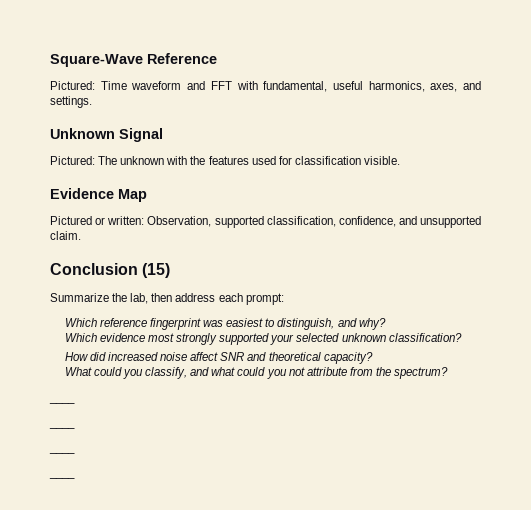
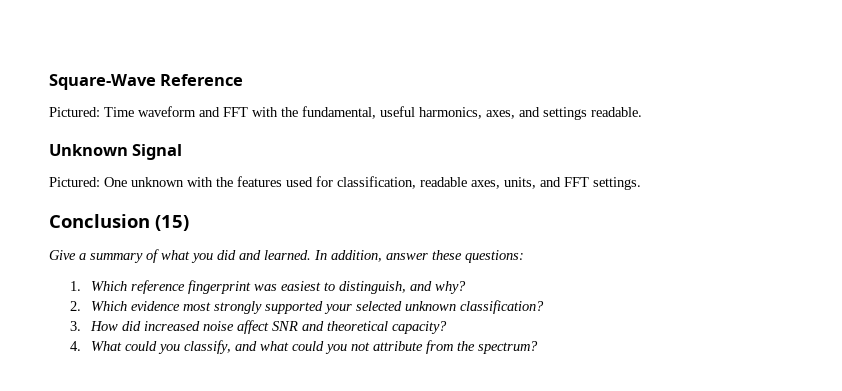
(258, 85) none -> [281,107,298,117] the
[50,96,92,108] settings. -> [543,107,642,120] settings readable.
[98,156,118,165] The -> [104,177,127,187] One
[294,156,400,165] [50,188,147,202] [50,216,481,228] [50,231,81,240] [50,263,171,278] [50,293,284,305] classification visible. // Evidence Map // Pictured or written: Observation, supported classification, confidence, and unsupported claim. // Conclusion (15) // Summarize the lab, then address each prompt: // -> [337,176,641,190] [49,214,189,231] [49,249,524,263] [70,281,82,291] classification, readable axes, units, and FFT settings. // Conclusion (15) // Give a summary of what you did and learned. In addition, answer these questions: // 1.
(386, 324) none -> [70,301,82,311] 2.
(462, 337) none -> [70,321,82,331] 3.
(373, 358) none -> [70,341,82,351] 4.
[49,401,75,404] [49,426,75,429] [49,451,75,454] [49,476,75,479] // ____ // ____ // ____ // ____ -> (539, 347) none

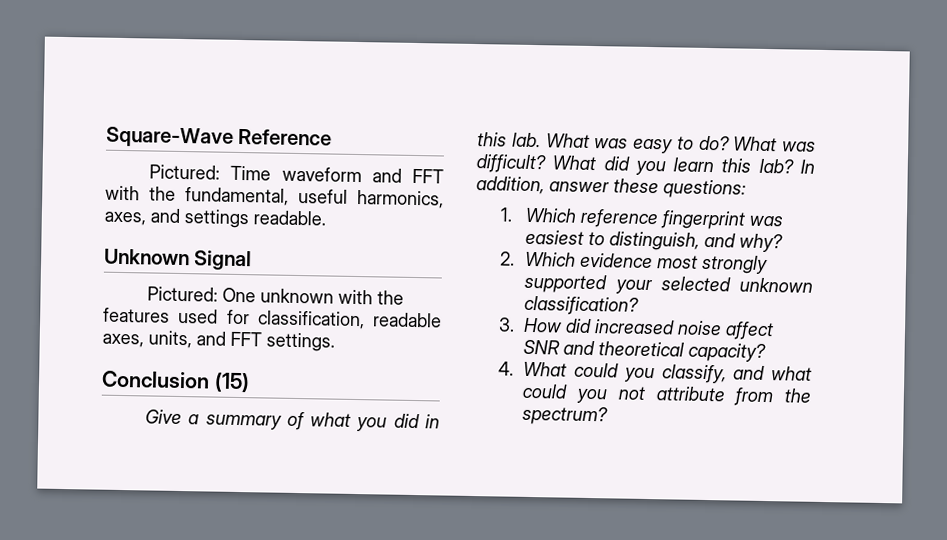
[239,250,311,260] and learned. -> [425,414,441,429] [477,132,816,154] [476,154,794,176] in this lab. What was easy to do? What was difficult? What did you learn this lab?

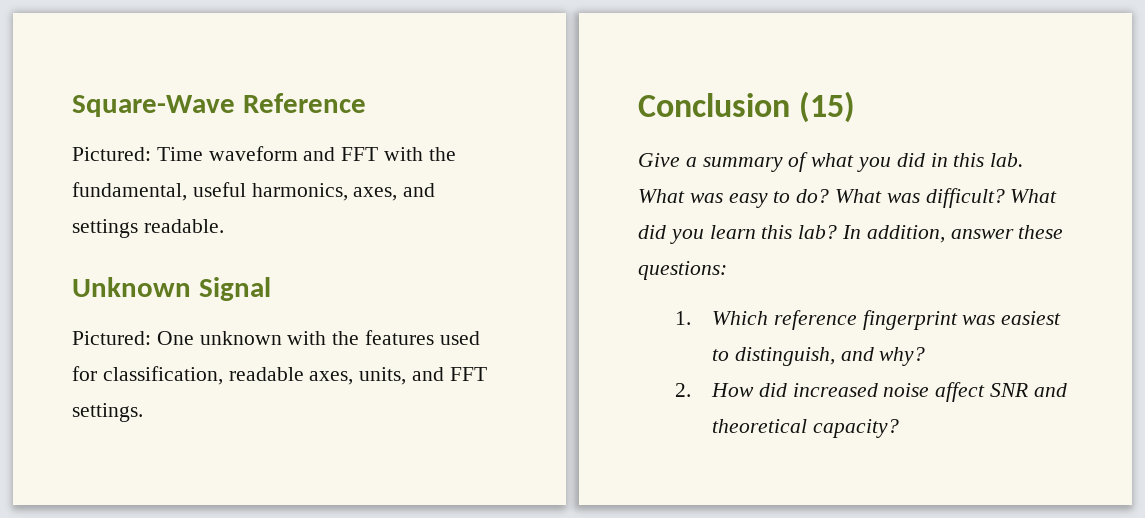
[525,251,769,275] [524,273,813,295] [524,295,640,316] [498,317,516,332] Which evidence most strongly supported your selected unknown classification? // 3. -> (691, 390) none
[498,361,812,384] [522,383,812,407] [522,405,609,426] // 4. What could you classify, and what could you not attribute from the spectrum? -> (899, 428) none

